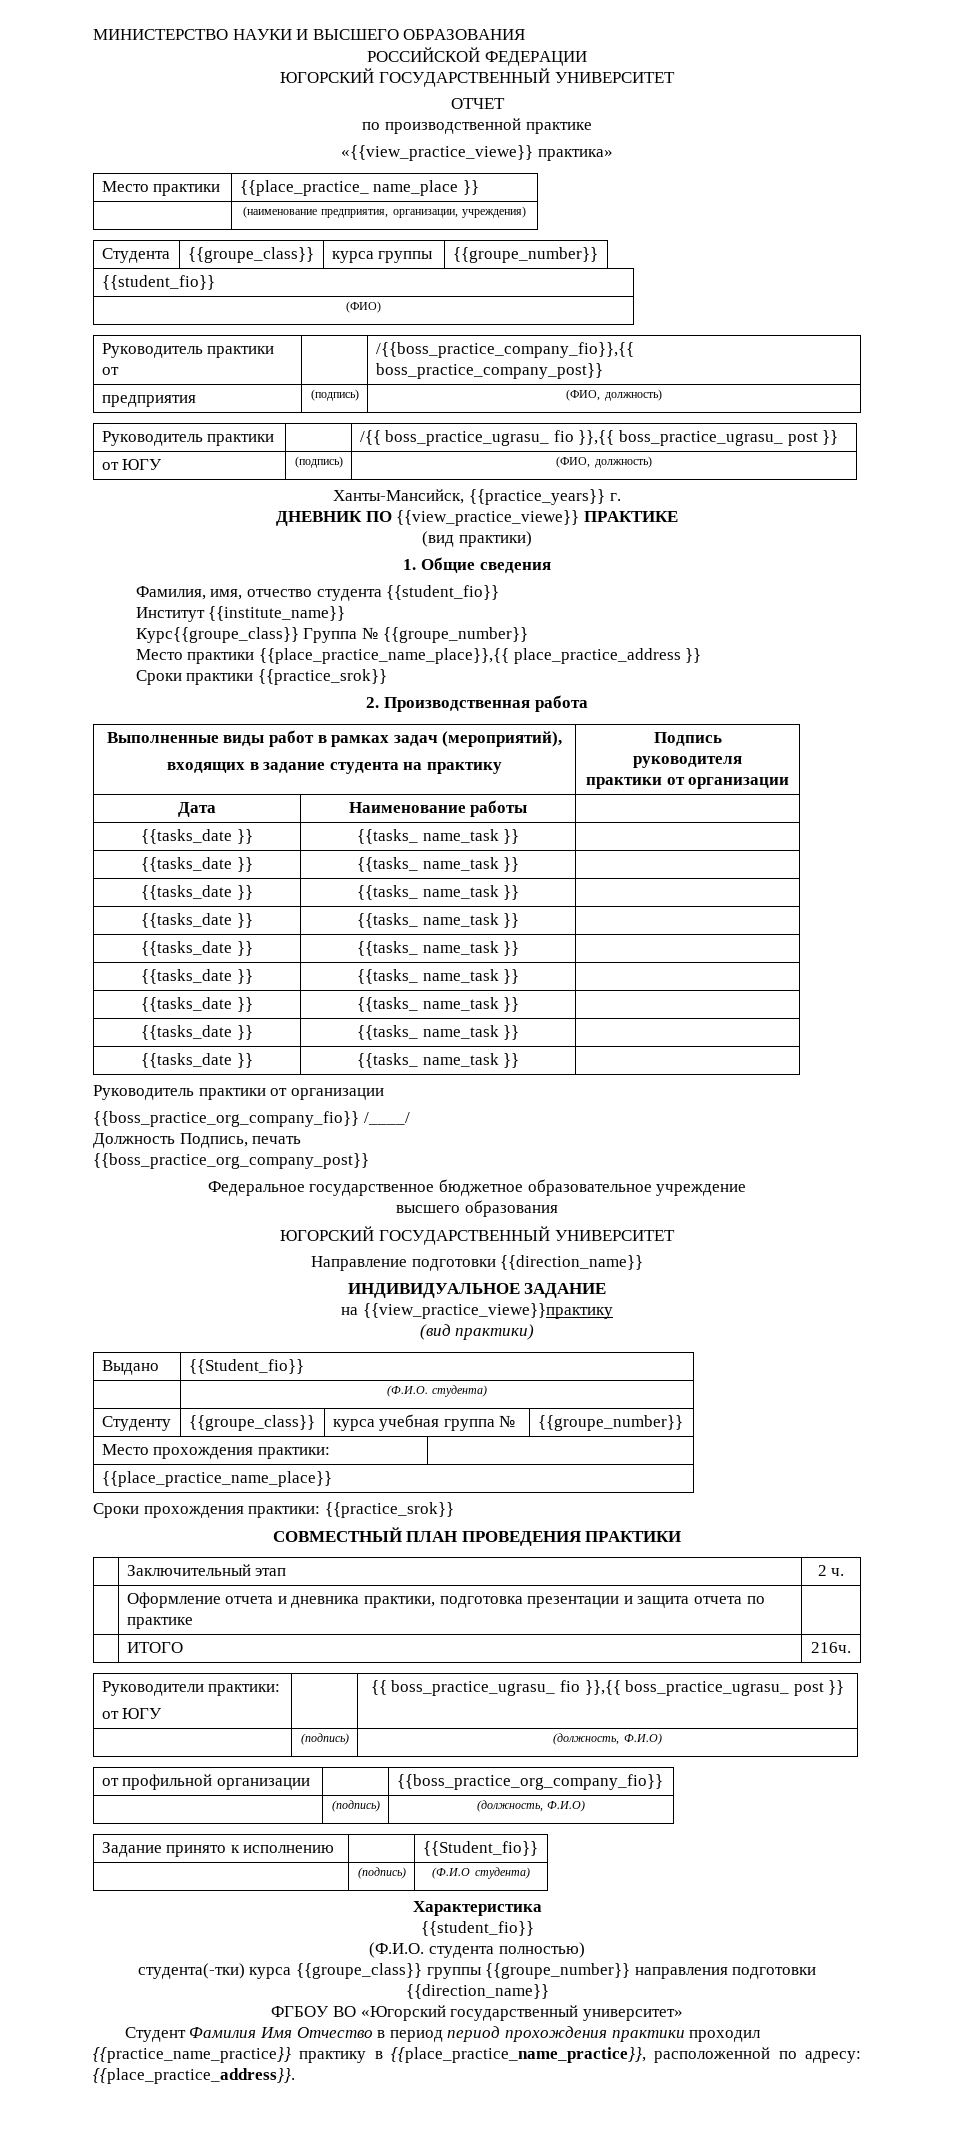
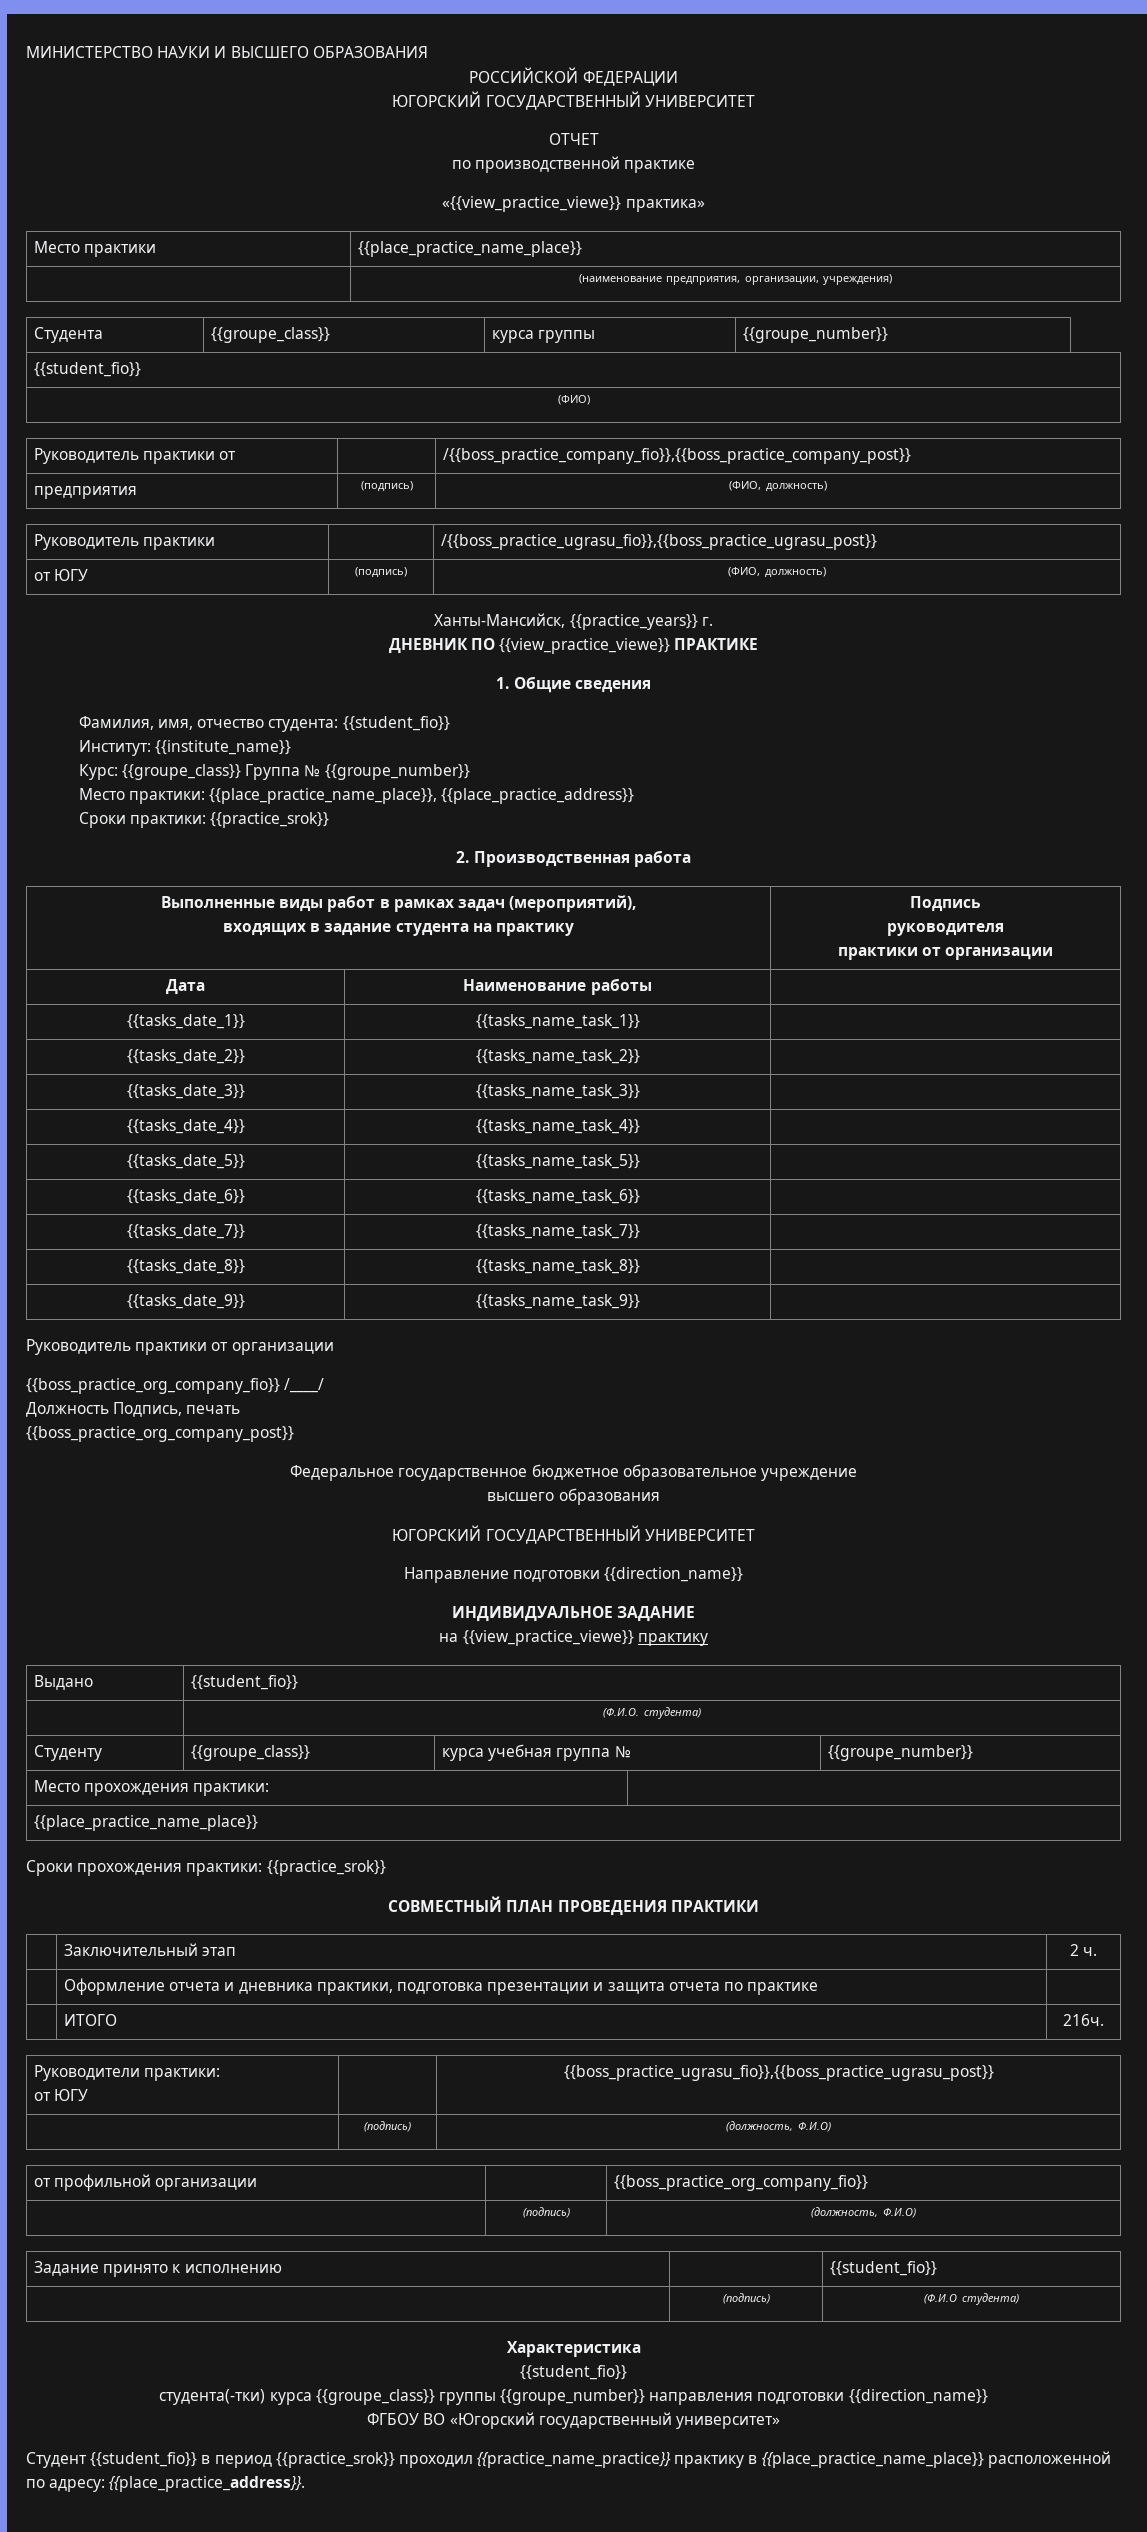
[239,180,479,196] {{place_practice_ name_place }} -> [358,241,583,257] {{place_practice_name_place}}
[375,342,634,358] [375,363,603,379] /{{boss_practice_company_fio}},{{ boss_practice_company_post}} -> [443,448,912,464] /{{boss_practice_company_fio}},{{boss_practice_company_post}}
[359,430,839,446] /{{ boss_practice_ugrasu_ fio }},{{ boss_practice_ugrasu_ post }} -> [441,534,878,550] /{{boss_practice_ugrasu_fio}},{{boss_practice_ugrasu_post}}
[422,531,532,547] // (вид практики) -> (759, 644) none
[316,585,500,601] [135,607,205,622] студента {{student_fio}} // Институт -> [268,716,450,732] [78,740,151,756] студента: {{student_fio}} // Институт:
[135,627,299,643] Курс{{groupe_class}} -> [78,764,242,780] Курс: {{groupe_class}}
[187,648,702,664] [135,670,254,685] практики {{place_practice_name_place}},{{ place_practice_address }} // Сроки практики -> [129,788,635,804] [78,812,207,828] практики: {{place_practice_name_place}}, {{place_practice_address}} // Сроки практики:
[141,829,253,844] [356,829,520,844] [141,857,253,872] [356,857,520,872] [141,885,253,900] [356,885,520,900] [141,913,253,928] [356,913,520,928] [141,941,253,956] [356,941,520,956] [141,969,253,984] [356,969,520,984] [141,997,253,1012] [356,997,520,1012] [141,1025,253,1040] [356,1025,520,1040] [141,1053,253,1068] [356,1053,520,1068] {{tasks_date }} | {{tasks_ name_task }} | // {{tasks_date }} | {{tasks_ name_task }} | // {{tasks_date }} | {{tasks_ name_task }} | // {{tasks_date }} | {{tasks_ name_task }} | // {{tasks_date }} | {{tasks_ name_task }} | // {{tasks_date }} | {{tasks_ name_task }} | // {{tasks_date }} | {{tasks_ name_task }} | // {{tasks_date }} | {{tasks_ name_task }} | // {{tasks_date }} | {{tasks_ name_task }} -> [126,1014,245,1029] [475,1014,640,1029] [126,1049,245,1064] [475,1049,640,1064] [126,1084,245,1099] [475,1084,640,1099] [126,1119,245,1134] [475,1119,640,1134] [126,1154,245,1169] [475,1154,640,1169] [126,1189,245,1204] [475,1189,640,1204] [126,1224,245,1239] [475,1224,640,1239] [126,1259,245,1274] [475,1259,640,1274] [126,1294,245,1309] [475,1294,640,1309] {{tasks_date_1}} | {{tasks_name_task_1}} | // {{tasks_date_2}} | {{tasks_name_task_2}} | // {{tasks_date_3}} | {{tasks_name_task_3}} | // {{tasks_date_4}} | {{tasks_name_task_4}} | // {{tasks_date_5}} | {{tasks_name_task_5}} | // {{tasks_date_6}} | {{tasks_name_task_6}} | // {{tasks_date_7}} | {{tasks_name_task_7}} | // {{tasks_date_8}} | {{tasks_name_task_8}} | // {{tasks_date_9}} | {{tasks_name_task_9}}
[362,1303,613,1319] [419,1324,535,1340] {{view_practice_viewe}}практику // (вид практики) -> [462,1630,708,1646] {{view_practice_viewe}} практику
[188,1359,304,1374] {{Student_fio}} -> [191,1675,299,1690] {{student_fio}}
[370,1680,845,1696] {{ boss_practice_ugrasu_ fio }},{{ boss_practice_ugrasu_ post }} -> [563,2065,994,2081] {{boss_practice_ugrasu_fio}},{{boss_practice_ugrasu_post}}
[422,1841,538,1856] {{Student_fio}} -> [830,2261,938,2276] {{student_fio}}
[369,1942,585,1958] // (Ф.И.О. студента полностью) -> (627, 2372) none
[189,2026,685,2042] Фамилия Имя Отчество в период период прохождения практики -> [90,2452,395,2468] {{student_fio}} в период {{practice_srok}}
[391,2047,646,2063] {{place_practice_name_practice}}, -> [761,2452,984,2468] {{place_practice_name_place}}

